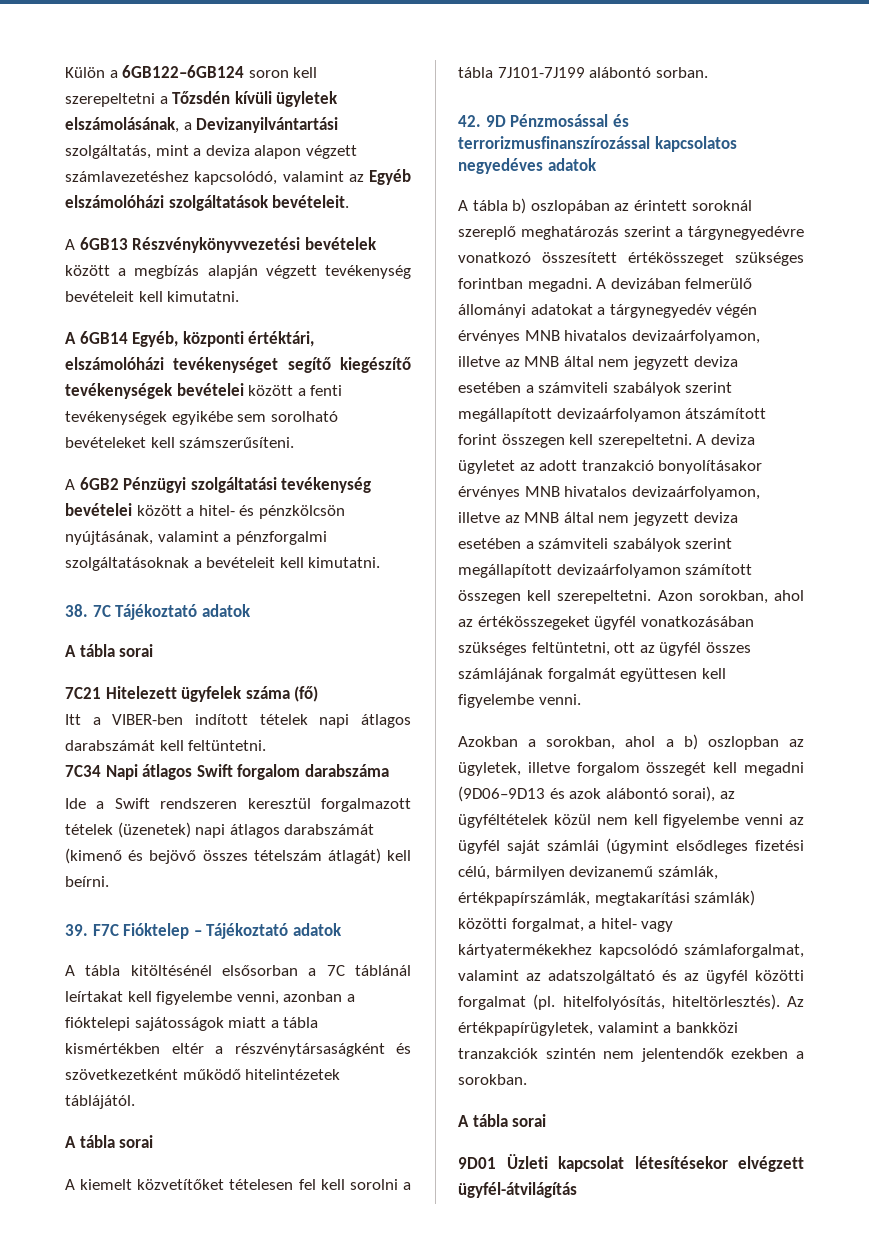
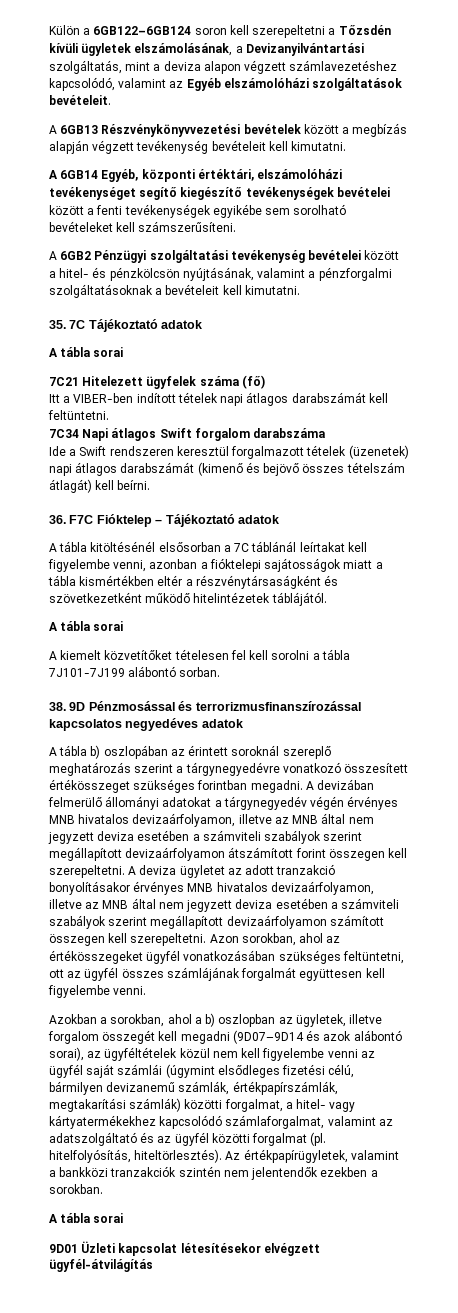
[65,604,88,617] 38. -> [49,320,66,329] 35.
[65,924,88,936] 39. -> [49,515,66,524] 36.
[458,115,481,127] 42. -> [49,702,66,711] 38.
[458,786,545,802] (9D06–9D13 -> [232,1030,304,1044] (9D07–9D14

